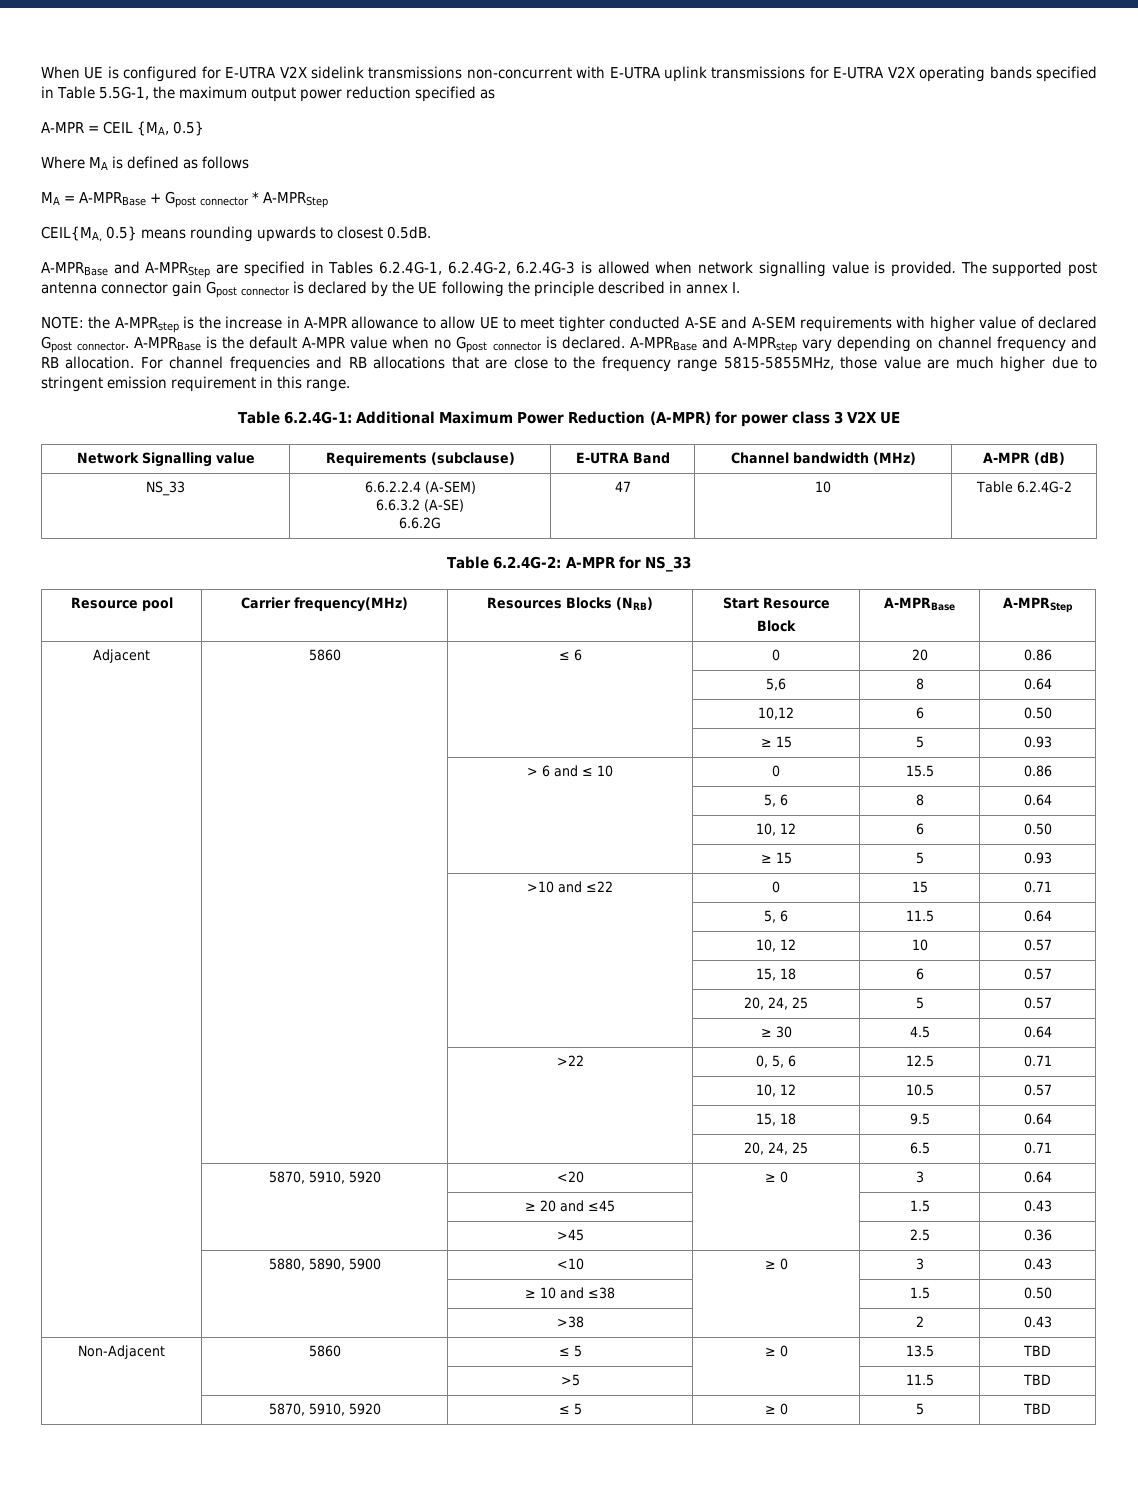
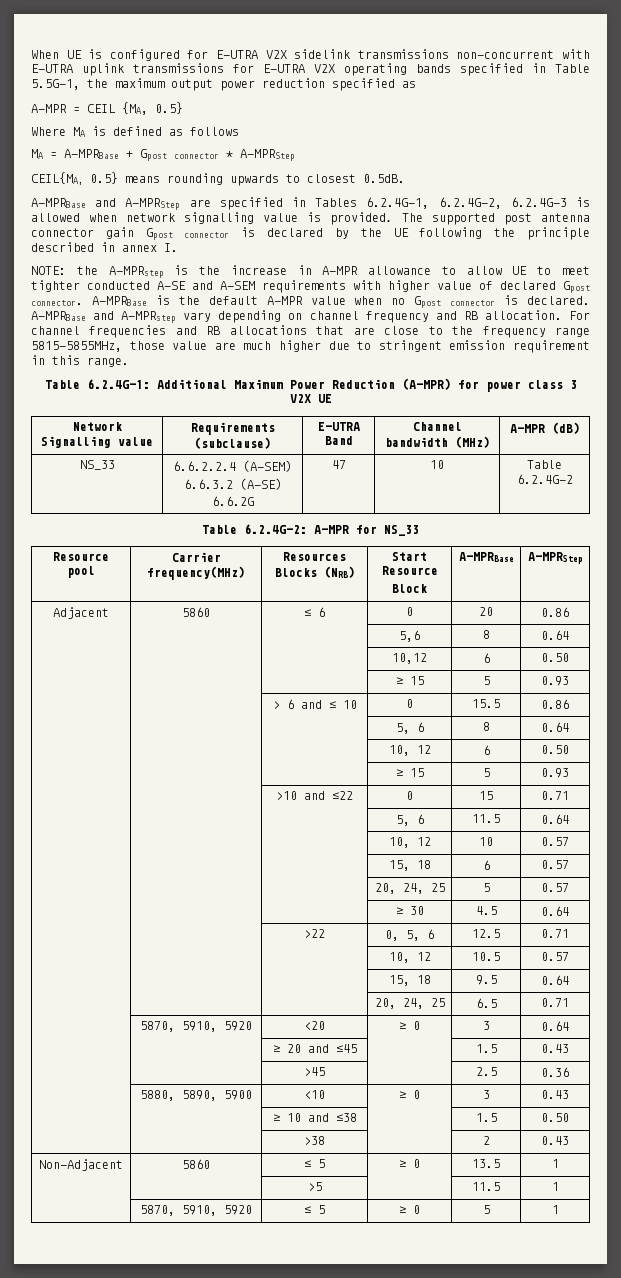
[1023,1345,1051,1356] TBD -> [551,1159,559,1168] 1
[1023,1374,1051,1385] TBD -> [551,1182,559,1191] 1
[1023,1403,1051,1414] TBD -> [551,1205,559,1214] 1

